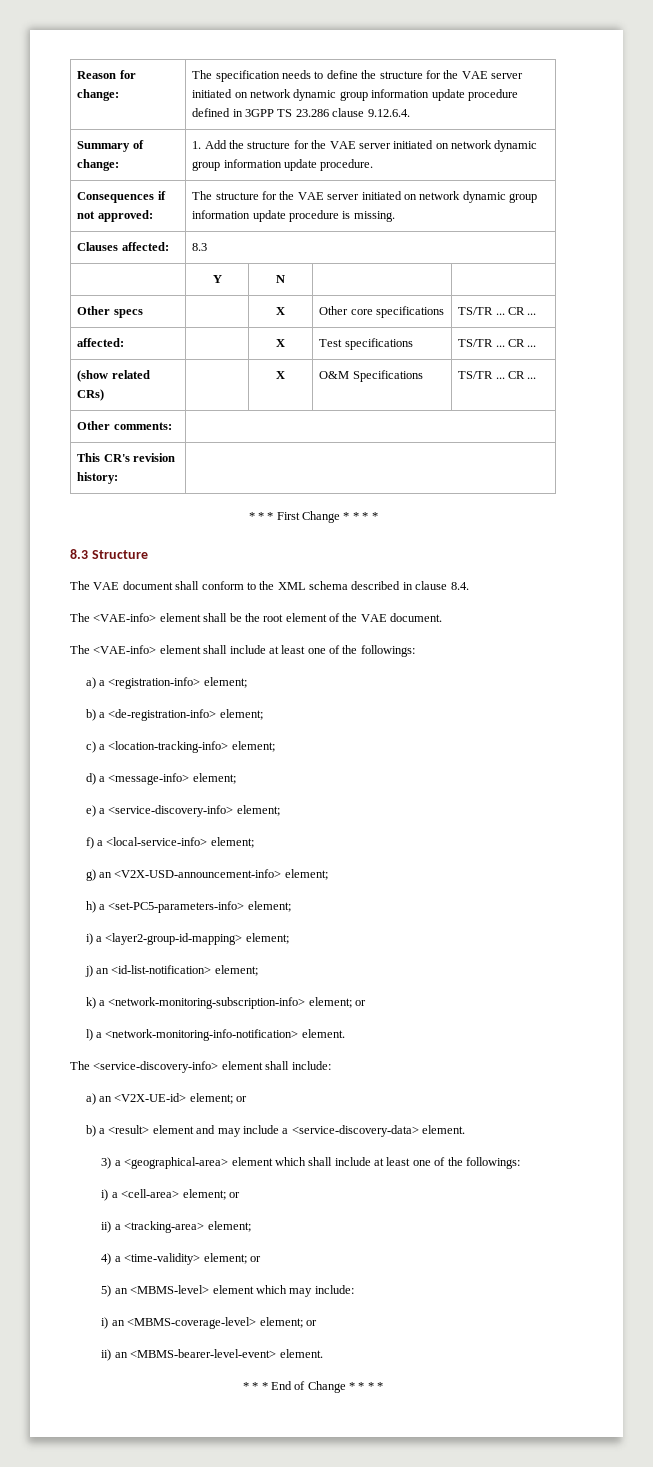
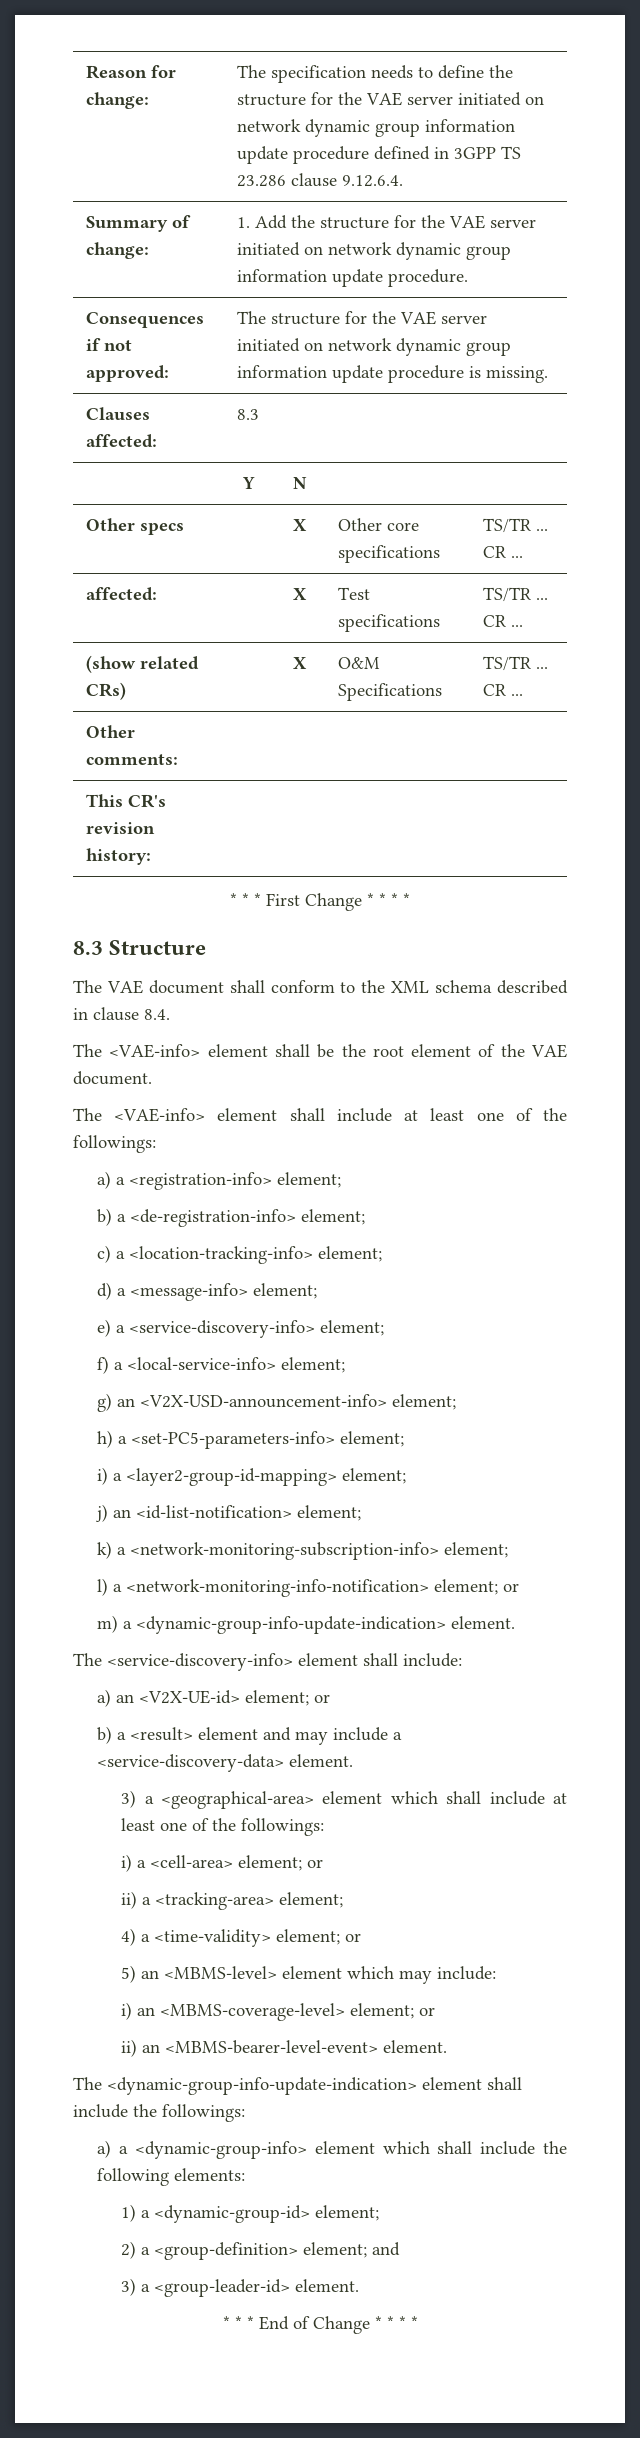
[355,1000,367,1006] or -> (509, 1550) none
(299, 1035) none -> [434,1579,520,1595] [97,1615,447,1634] element; or // m) a <dynamic-group-info-update-indication>
(323, 1353) none -> [73,2077,522,2095] [73,2104,245,2122] [97,2140,568,2159] [97,2168,246,2186] [121,2204,380,2223] [121,2241,401,2260] [121,2278,360,2297] // The <dynamic-group-info-update-indication> element shall include the followings: // a) a <dynamic-group-info> element which shall include the following elements: // 1) a <dynamic-group-id> element; // 2) a <group-definition> element; and // 3) a <group-leader-id> element.

